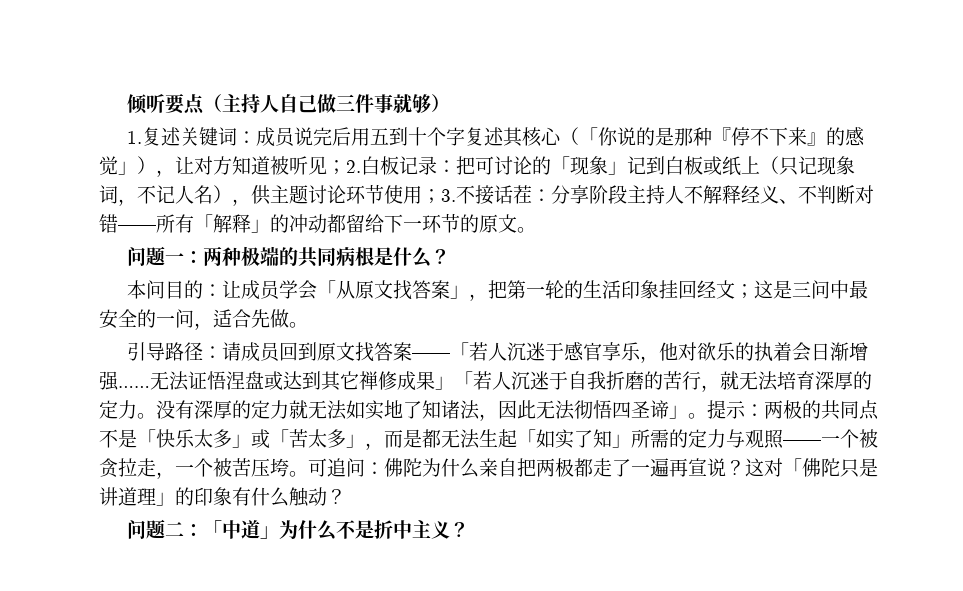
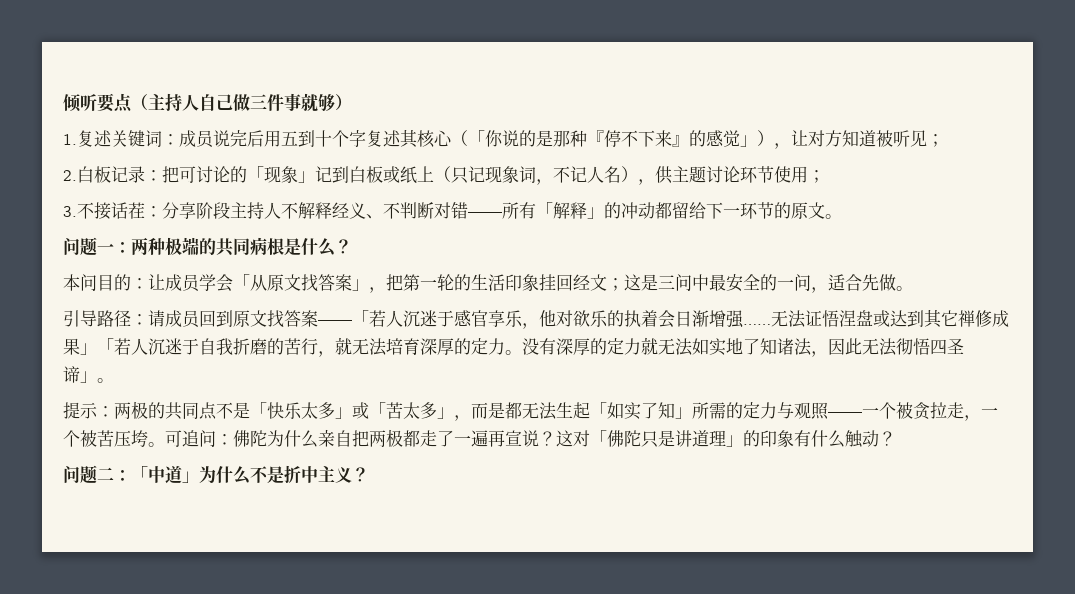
(346, 167) none -> (944, 140) //
(441, 196) none -> (825, 176) //
(707, 416) none -> (114, 380) //

